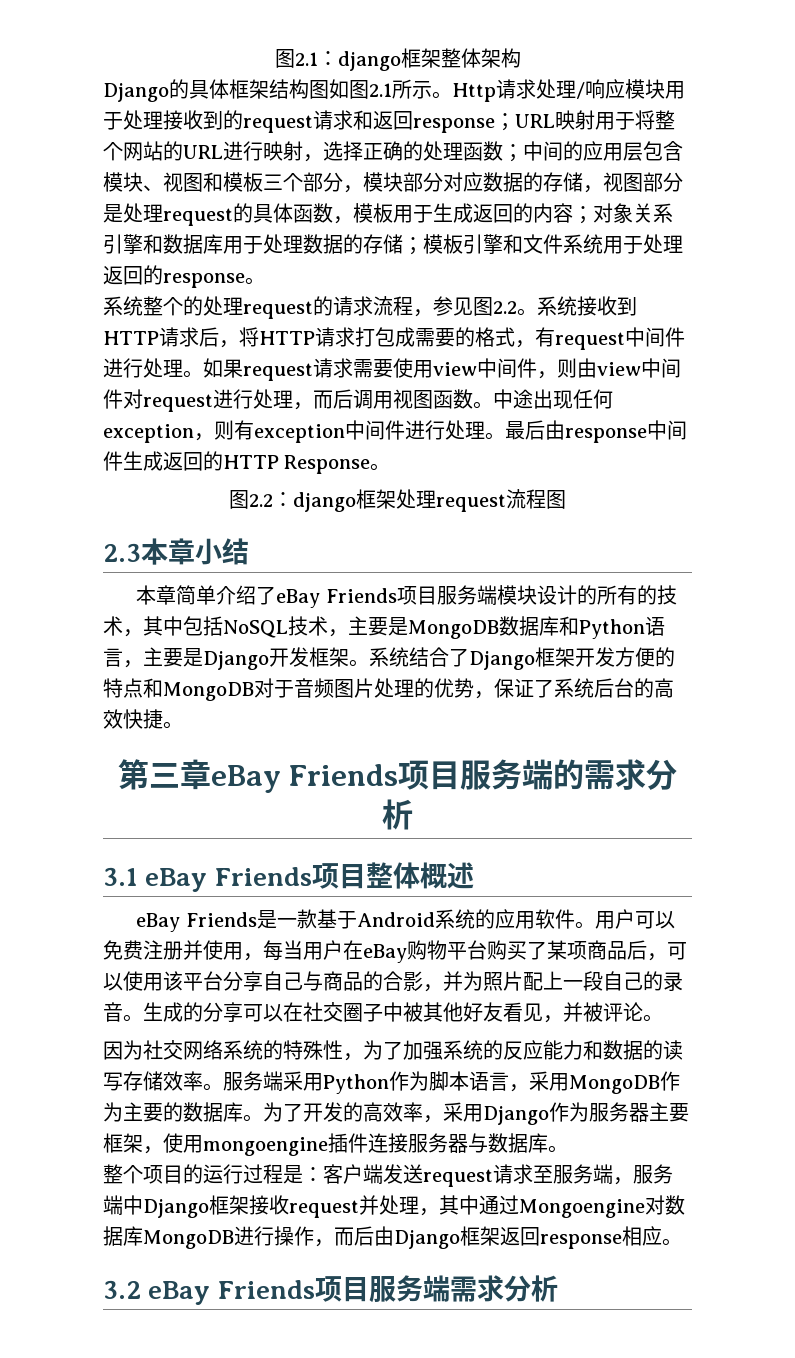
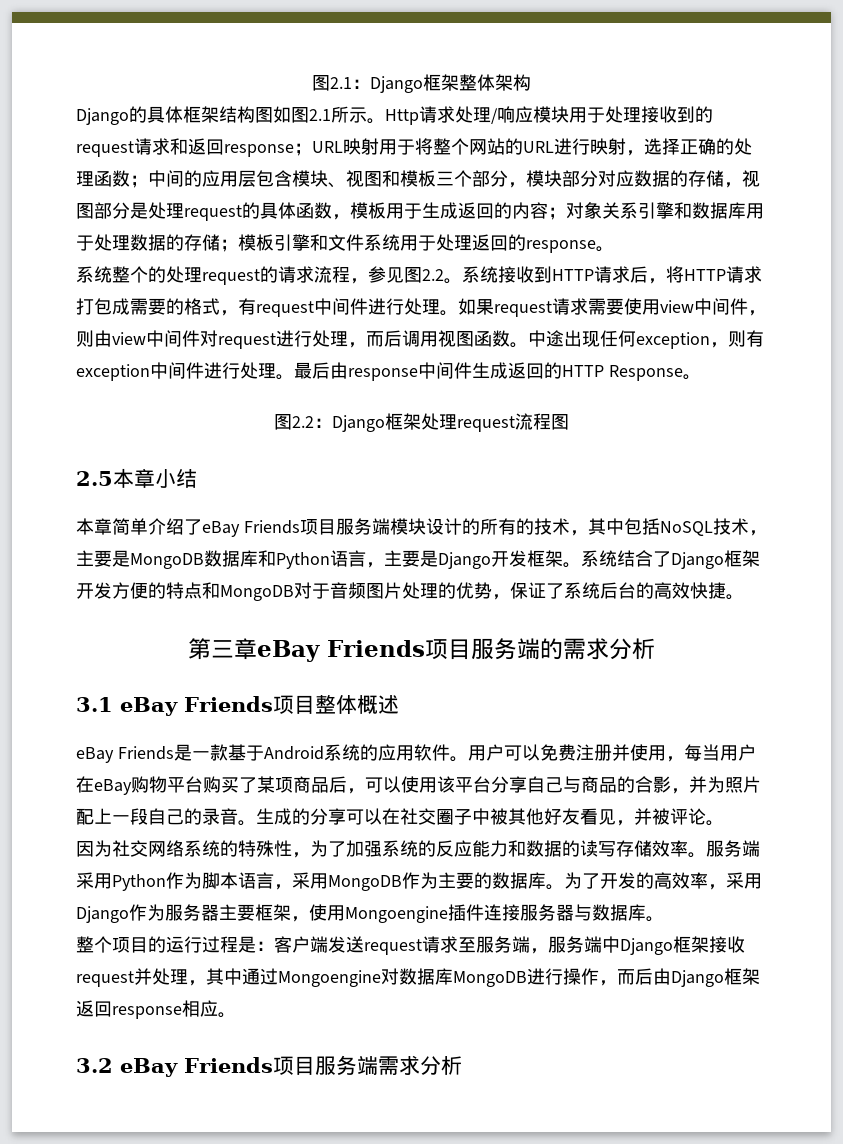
[337,51,401,71] django -> [370,76,423,93] Django
[293,492,356,512] django -> [332,415,385,432] Django
[103,543,141,562] 2.3 -> [76,471,113,486] 2.5
[203,1137,328,1156] mongoengine -> [345,906,448,923] Mongoengine

